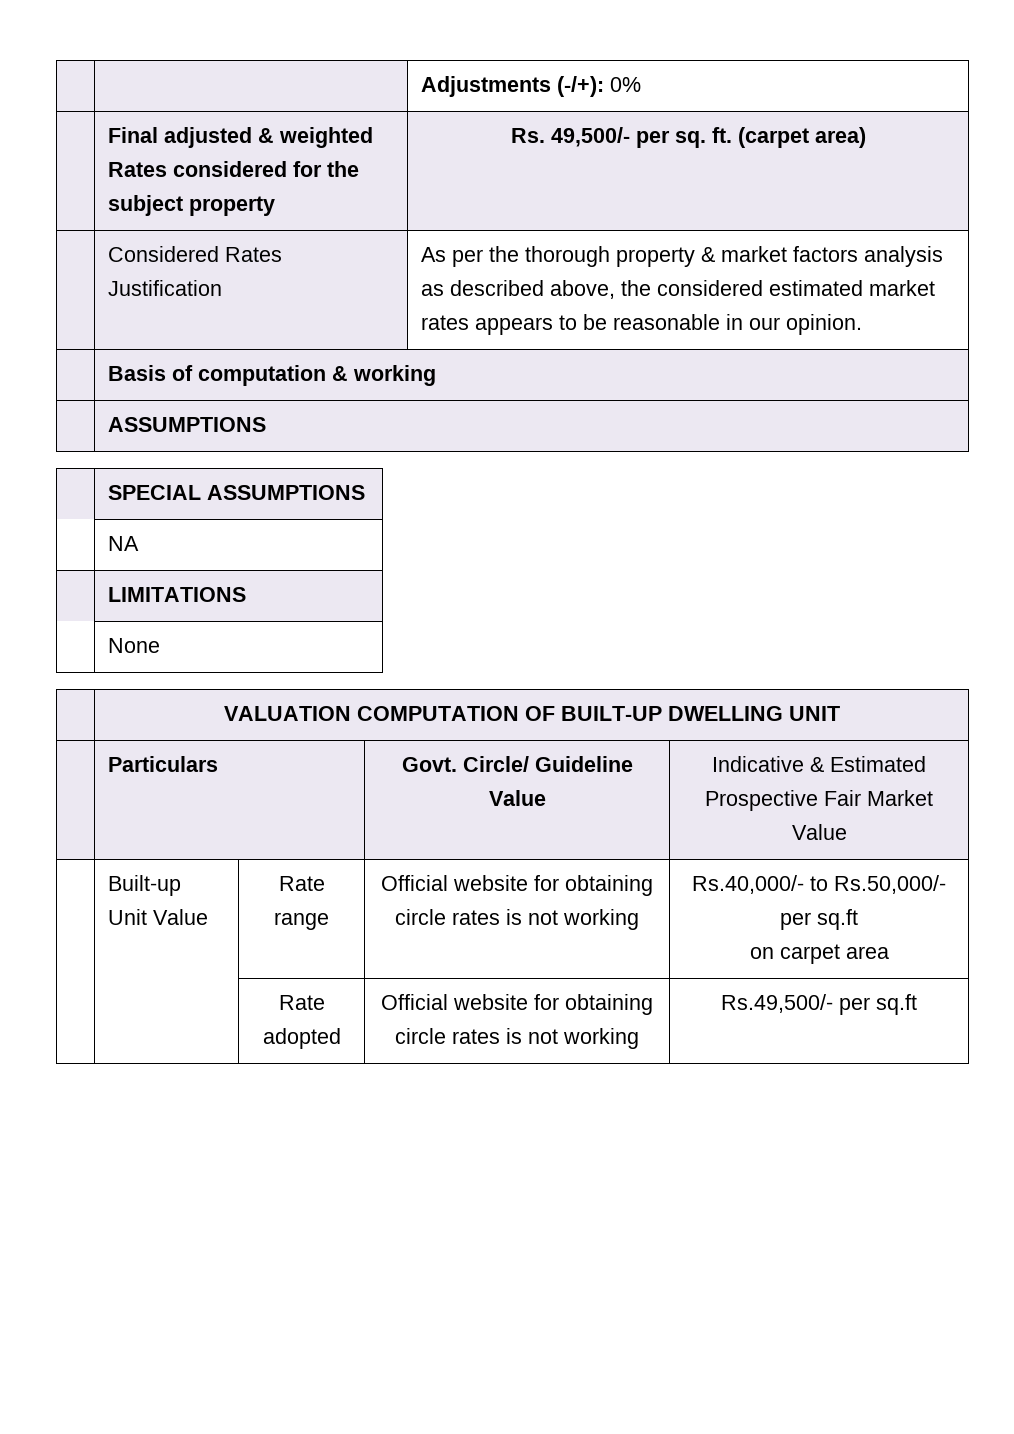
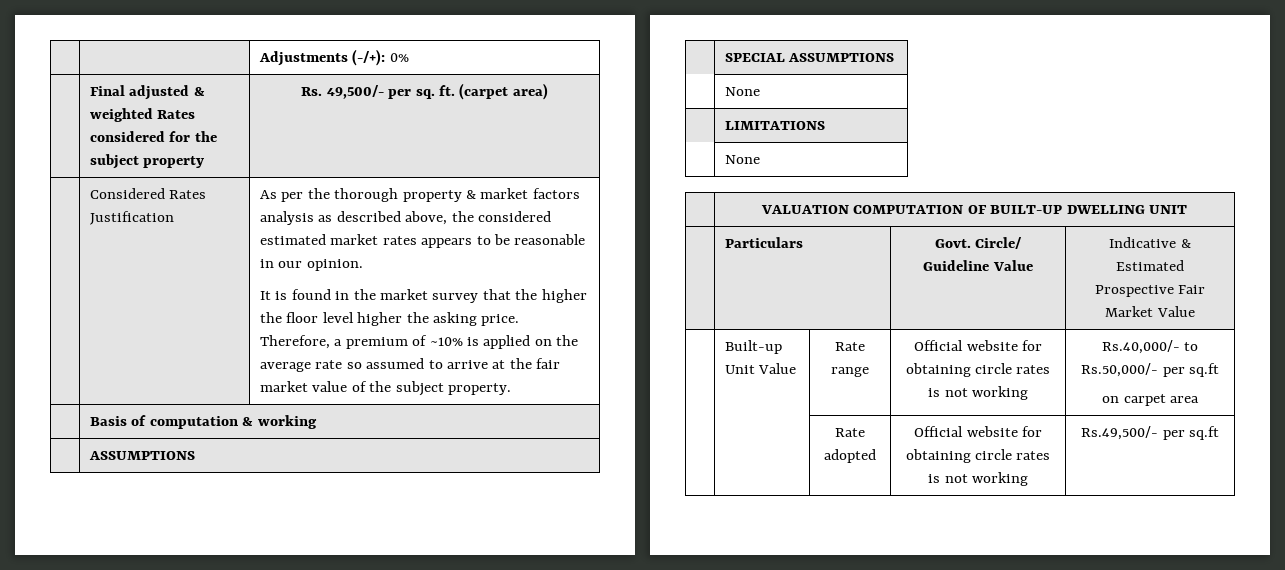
(863, 324) none -> [259,289,587,303] [259,312,520,326] [259,335,579,349] [259,358,561,372] [259,381,512,396] // It is found in the market survey that the higher the floor level higher the asking price. Therefore, a premium of ~10% is applied on the average rate so assumed to arrive at the fair market value of the subject property.
[108,536,140,551] | NA -> [724,87,760,96] | None

